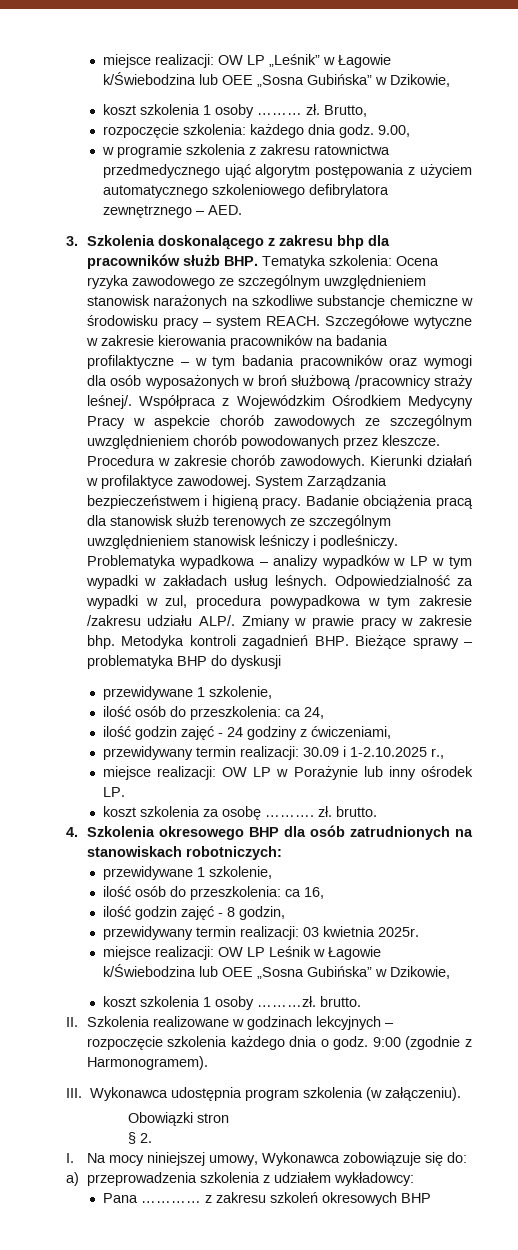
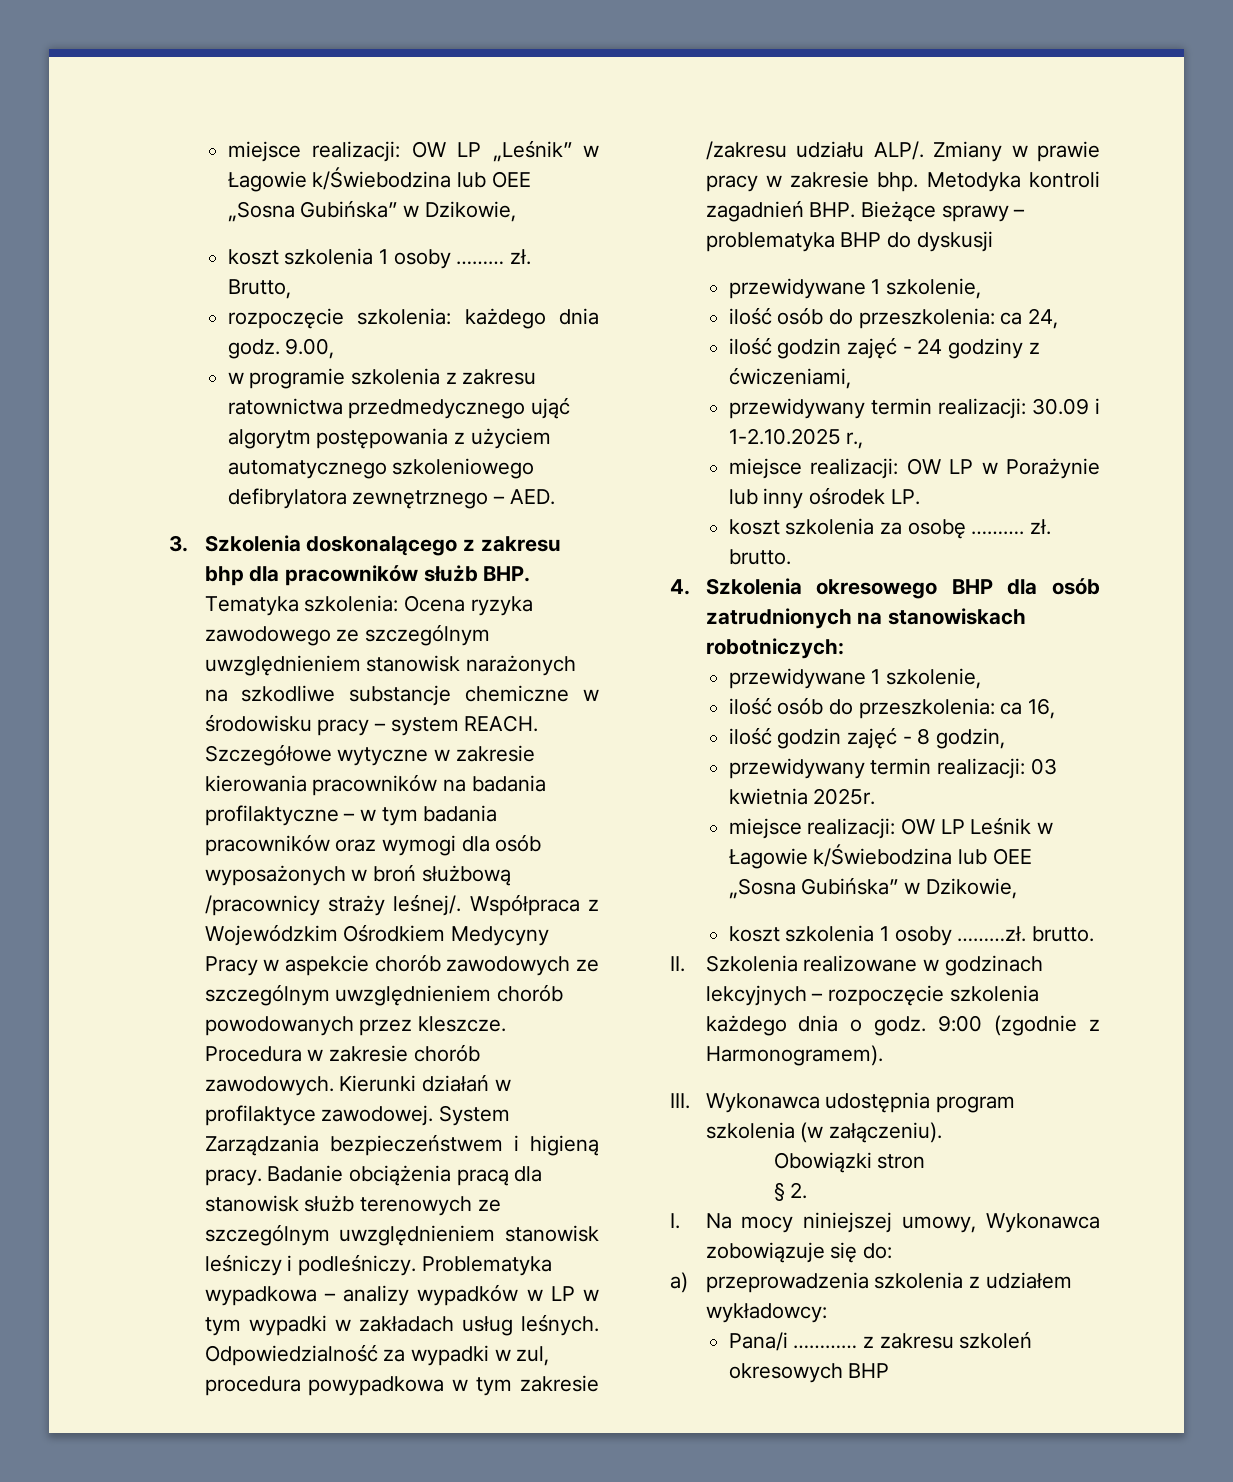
[102,1193,138,1203] Pana -> [728,1332,788,1351] Pana/i

